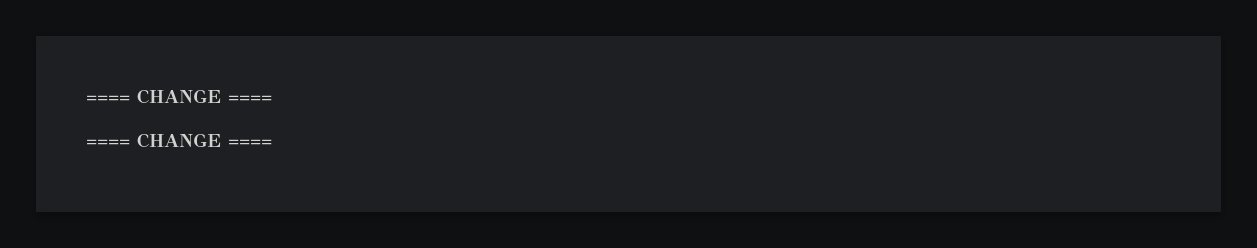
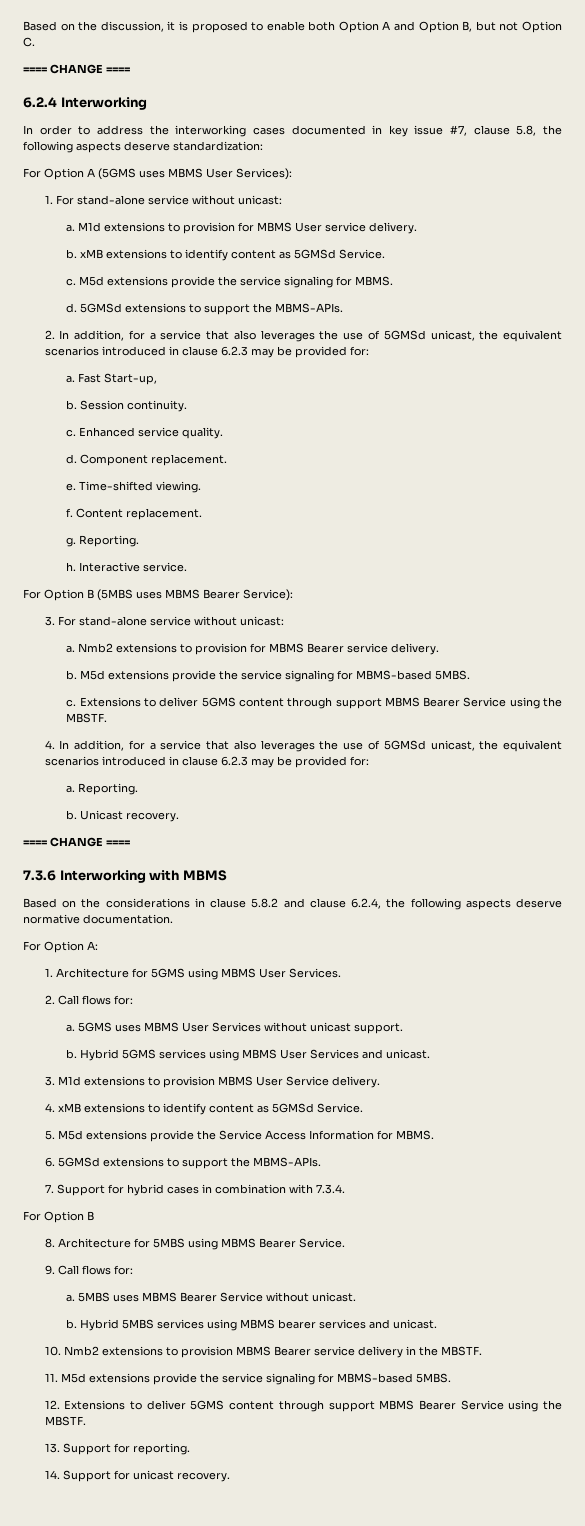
[86,89,272,104] [86,133,272,148] ==== CHANGE ==== // ==== CHANGE ==== -> [23,21,562,33] [23,37,35,47] [23,64,130,74] [23,97,147,110] [23,125,563,137] [23,141,263,153] [23,168,292,180] [44,195,282,205] [66,222,418,234] [66,249,386,261] [66,276,394,288] [66,303,344,315] [44,330,562,342] [44,346,369,358] [66,373,158,385] [66,400,188,412] [66,427,224,439] [66,454,228,466] [66,481,202,493] [66,508,203,520] [66,535,140,547] [66,562,188,572] [23,589,293,601] [44,616,284,626] [66,643,440,655] [66,670,471,682] [66,697,562,709] [66,713,108,723] [44,740,562,752] [44,756,369,768] [66,783,139,795] [66,810,180,822] [23,837,130,847] [23,870,227,883] [23,898,562,910] [23,914,173,924] [23,941,98,953] [44,968,341,980] [44,995,133,1005] [66,1022,404,1034] [66,1049,431,1061] [44,1076,380,1088] [44,1103,363,1115] [44,1130,434,1142] [44,1157,321,1169] [44,1184,345,1196] [23,1211,94,1223] [44,1238,345,1250] [44,1265,133,1275] [66,1292,357,1302] [66,1319,438,1331] [44,1346,482,1358] [44,1373,451,1385] [44,1400,562,1412] [44,1416,86,1426] [44,1443,190,1455] [44,1470,230,1482] Based on the discussion, it is proposed to enable both Option A and Option B, but not Option C. // ==== CHANGE ==== // 6.2.4 Interworking // In order to address the interworking cases documented in key issue #7, clause 5.8, the following aspects deserve standardization: // For Option A (5GMS uses MBMS User Services): // 1. For stand-alone service without unicast: // a. M1d extensions to provision for MBMS User service delivery. // b. xMB extensions to identify content as 5GMSd Service. // c. M5d extensions provide the service signaling for MBMS. // d. 5GMSd extensions to support the MBMS-APIs. // 2. In addition, for a service that also leverages the use of 5GMSd unicast, the equivalent scenarios introduced in clause 6.2.3 may be provided for: // a. Fast Start-up, // b. Session continuity. // c. Enhanced service quality. // d. Component replacement. // e. Time-shifted viewing. // f. Content replacement. // g. Reporting. // h. Interactive service. // For Option B (5MBS uses MBMS Bearer Service): // 3. For stand-alone service without unicast: // a. Nmb2 extensions to provision for MBMS Bearer service delivery. // b. M5d extensions provide the service signaling for MBMS-based 5MBS. // c. Extensions to deliver 5GMS content through support MBMS Bearer Service using the MBSTF. // 4. In addition, for a service that also leverages the use of 5GMSd unicast, the equivalent scenarios introduced in clause 6.2.3 may be provided for: // a. Reporting. // b. Unicast recovery. // ==== CHANGE ==== // 7.3.6 Interworking with MBMS // Based on the considerations in clause 5.8.2 and clause 6.2.4, the following aspects deserve normative documentation. // For Option A: // 1. Architecture for 5GMS using MBMS User Services. // 2. Call flows for: // a. 5GMS uses MBMS User Services without unicast support. // b. Hybrid 5GMS services using MBMS User Services and unicast. // 3. M1d extensions to provision MBMS User Service delivery. // 4. xMB extensions to identify content as 5GMSd Service. // 5. M5d extensions provide the Service Access Information for MBMS. // 6. 5GMSd extensions to support the MBMS-APIs. // 7. Support for hybrid cases in combination with 7.3.4. // For Option B // 8. Architecture for 5MBS using MBMS Bearer Service. // 9. Call flows for: // a. 5MBS uses MBMS Bearer Service without unicast. // b. Hybrid 5MBS services using MBMS bearer services and unicast. // 10. Nmb2 extensions to provision MBMS Bearer service delivery in the MBSTF. // 11. M5d extensions provide the service signaling for MBMS-based 5MBS. // 12. Extensions to deliver 5GMS content through support MBMS Bearer Service using the MBSTF. // 13. Support for reporting. // 14. Support for unicast recovery.

